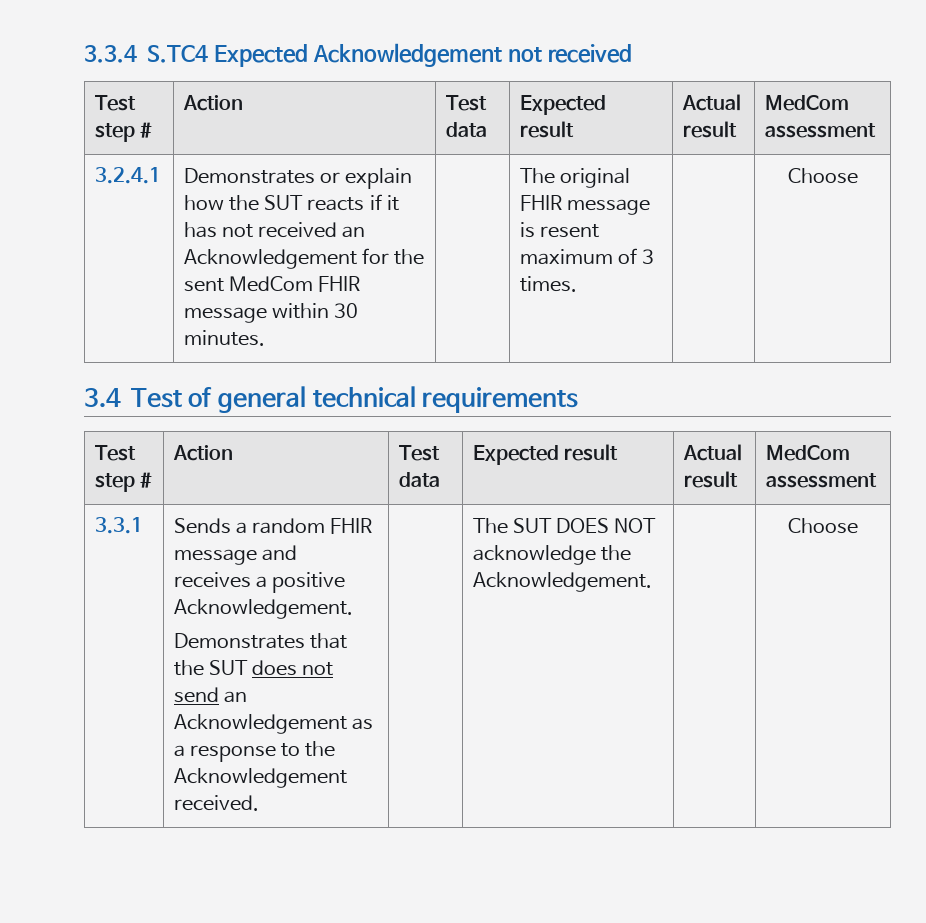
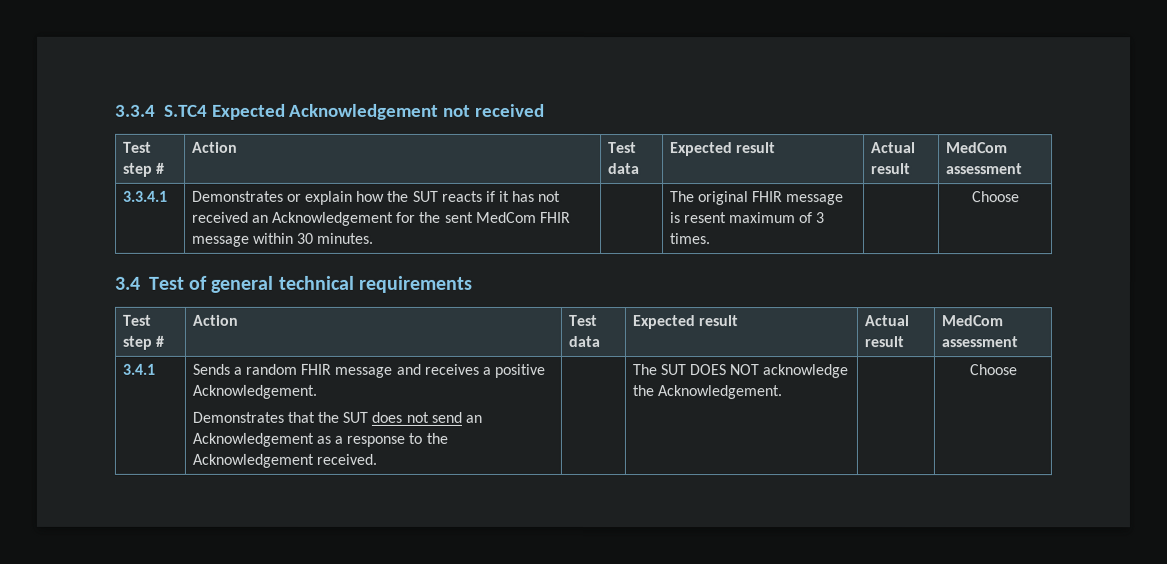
[94,167,161,184] 3.2.4.1 -> [122,190,168,202] 3.3.4.1
[94,517,143,534] 3.3.1 -> [121,363,155,375] 3.4.1

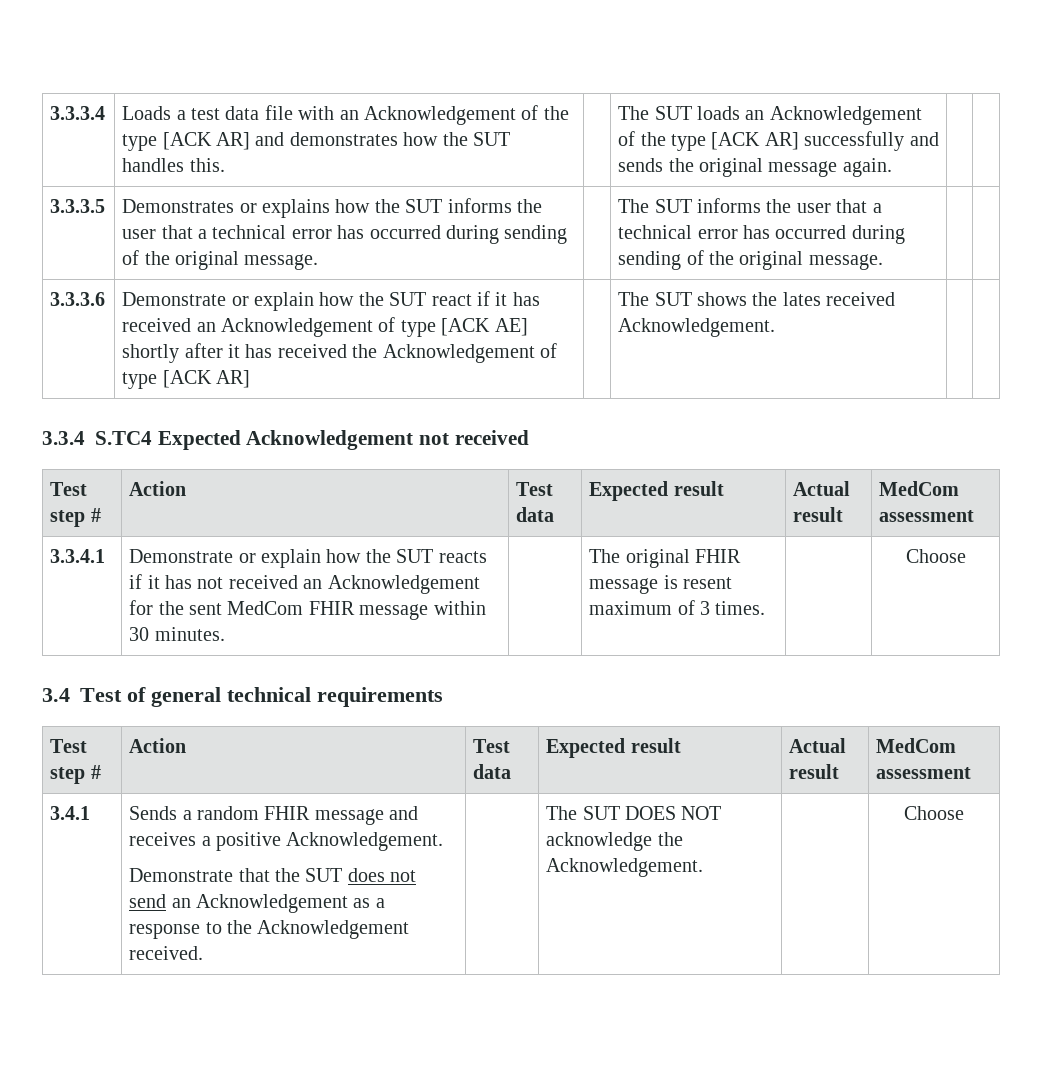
(115, 110) none -> [50,106,106,120] [122,105,569,125] [122,132,510,151] [122,158,225,172] [618,106,922,125] [618,131,939,151] [618,158,892,177] [50,199,106,213] [122,198,542,218] [122,225,568,244] [122,250,319,270] [618,198,882,213] [618,225,905,244] [618,250,883,270] [50,292,106,306] [122,291,540,311] [122,317,528,337] [122,343,557,363] [122,370,250,389] [618,292,896,306] [618,318,776,337] 3.3.3.4 | Loads a test data file with an Acknowledgement of the type [ACK AR] and demonstrates how the SUT handles this. | | The SUT loads an Acknowledgement of the type [ACK AR] successfully and sends the original message again. | | // 3.3.3.5 | Demonstrates or explains how the SUT informs the user that a technical error has occurred during sending of the original message. | | The SUT informs the user that a technical error has occurred during sending of the original message. | | // 3.3.3.6 | Demonstrate or explain how the SUT react if it has received an Acknowledgement of type [ACK AE] shortly after it has received the Acknowledgement of type [ACK AR] | | The SUT shows the lates received Acknowledgement. | | //
[191,190,284,202] Demonstrates -> [129,549,234,563] Demonstrate
[191,411,284,423] Demonstrates -> [129,868,234,882] Demonstrate

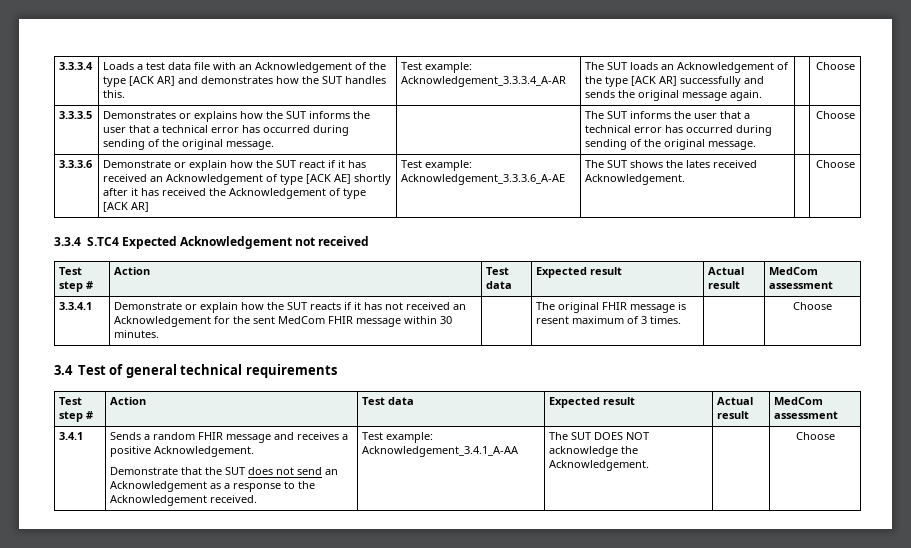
(225, 165) none -> [401,62,473,73] [401,76,567,87] Test example: Acknowledgement_3.3.3.4_A-AR
(892, 167) none -> [815,62,855,70] Choose
(883, 262) none -> [815,111,855,119] Choose
(250, 379) none -> [401,160,473,171] [401,174,566,185] Test example: Acknowledgement_3.3.3.6_A-AE
(776, 327) none -> [815,160,855,168] Choose
(204, 953) none -> [362,432,434,443] [362,446,520,457] Test example: Acknowledgement_3.4.1_A-AA

